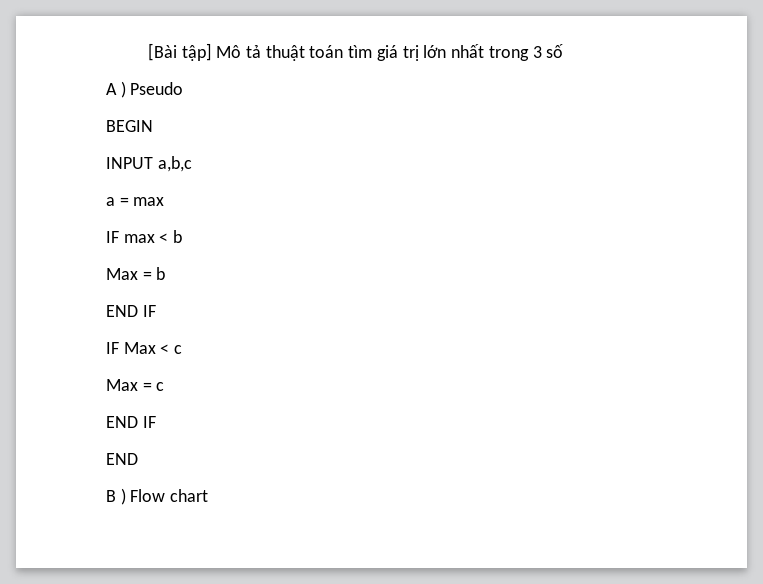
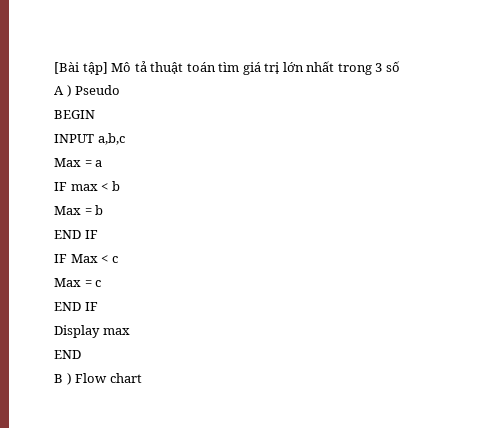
(192, 164) none -> [54,158,92,167] Max =
[119,197,165,206] = max -> (103, 163) none
(156, 422) none -> [54,325,130,338] // Display max

